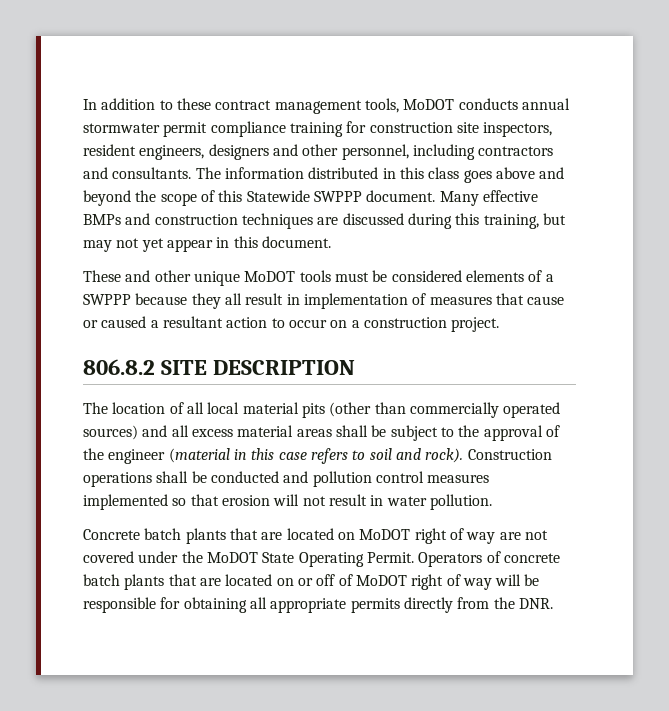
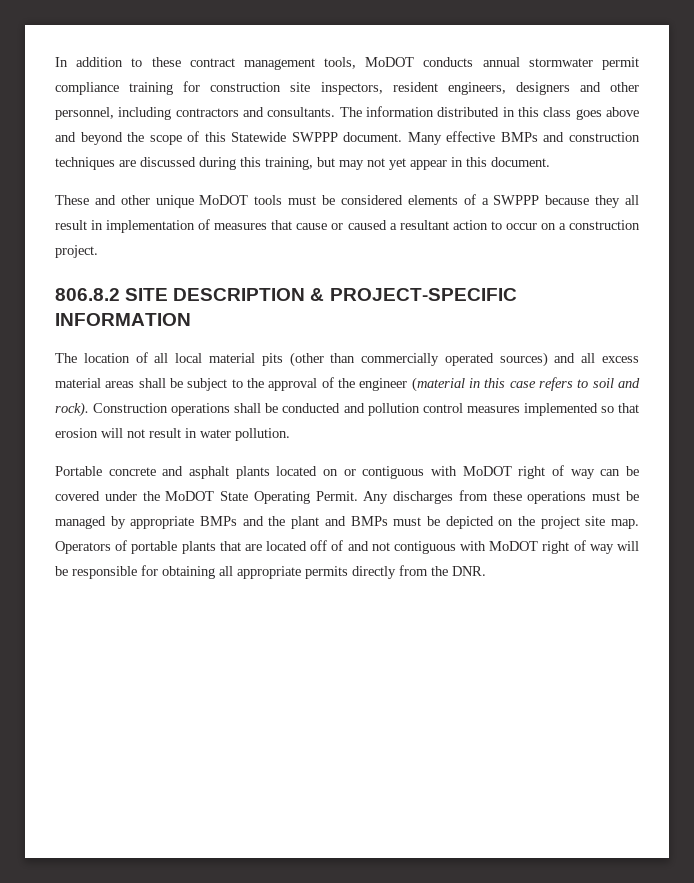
(356, 367) none -> [310,288,517,301] [55,313,191,326] & PROJECT-SPECIFIC INFORMATION
[83,528,548,544] Concrete batch plants that are located on MoDOT right of way are not -> [55,465,639,479] Portable concrete and asphalt plants located on or contiguous with MoDOT right of way can be
[418,551,560,567] [83,574,353,590] Operators of concrete batch plants that are located on or off of -> [363,490,639,504] [55,516,639,529] [55,540,487,554] Any discharges from these operations must be managed by appropriate BMPs and the plant and BMPs must be depicted on the project site map. Operators of portable plants that are located off of and not contiguous with

